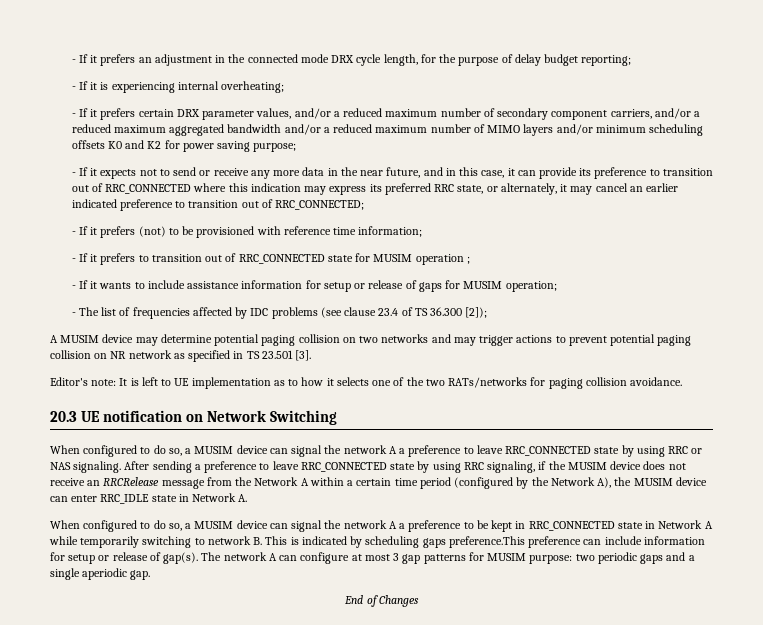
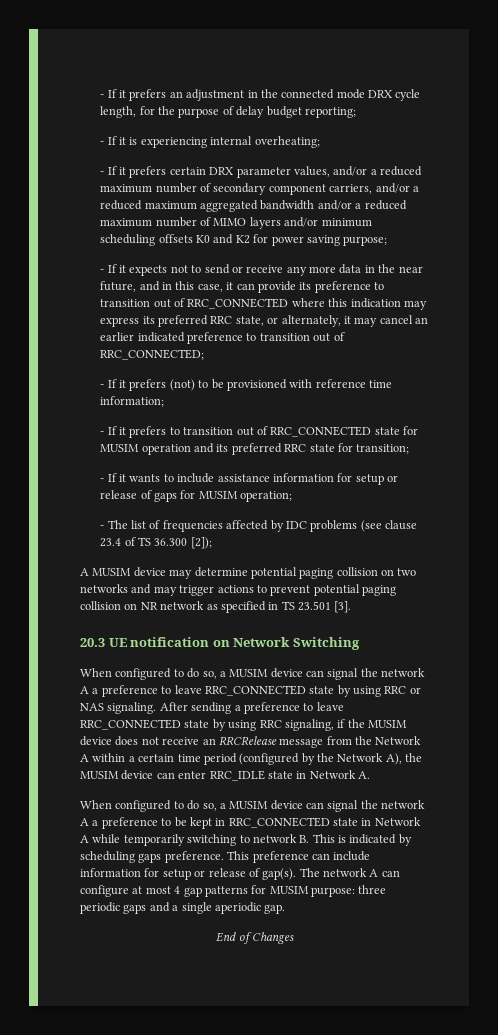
[466,256,470,264] ; -> [194,443,410,455] and its preferred RRC state for transition;
[50,377,683,389] // Editor's note: It is left to UE implementation as to how it selects one of the two RATs/networks for paging collision avoidance. -> (352, 607) none
[448,536,525,548] preference.This -> [164,851,250,863] preference. This
[393,553,400,561] 3 -> [174,886,181,894] 4
[575,554,595,561] two -> [358,885,387,894] three

